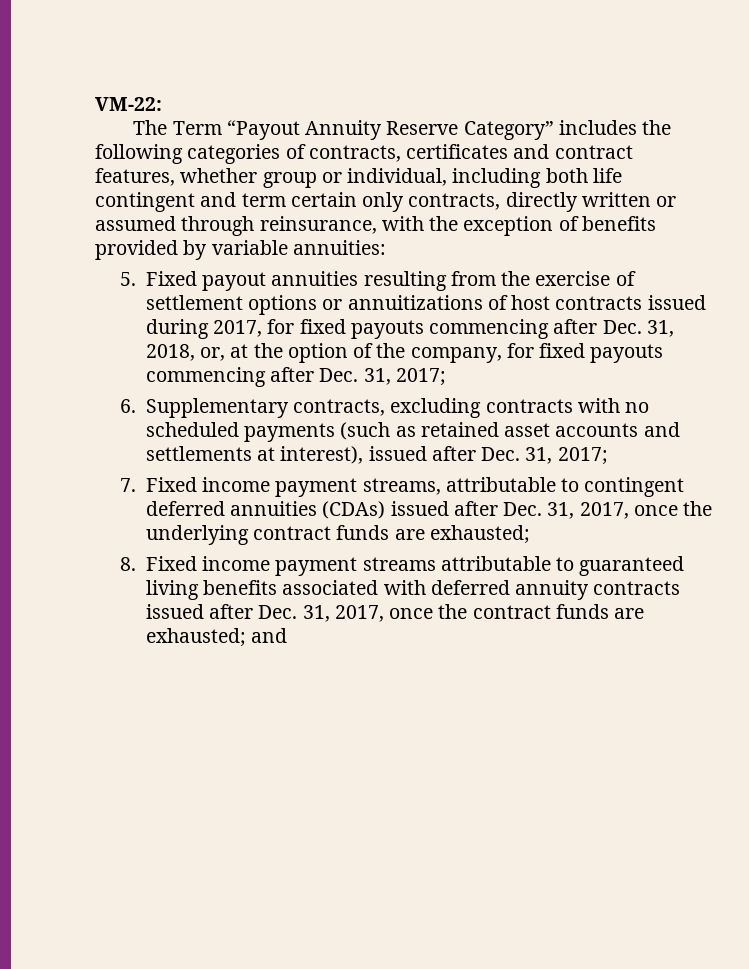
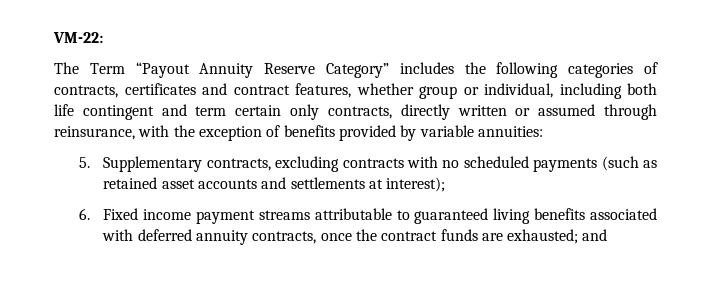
[145,271,636,291] [145,295,706,315] [145,319,674,339] [145,343,664,363] [145,367,446,387] [120,399,137,413] Fixed payout annuities resulting from the exercise of settlement options or annuitizations of host contracts issued during 2017, for fixed payouts commencing after Dec. 31, 2018, or, at the option of the company, for fixed payouts commencing after Dec. 31, 2017; // 6. -> (90, 162) none
[280,446,608,465] [120,477,685,497] [145,501,713,519] [145,525,530,545] [120,557,137,571] interest), issued after Dec. 31, 2017; // 7. Fixed income payment streams, attributable to contingent deferred annuities (CDAs) issued after Dec. 31, 2017, once the underlying contract funds are exhausted; // 8. -> [386,177,446,192] [78,208,90,220] interest); // 6.
[593,581,681,595] [145,604,384,622] contracts issued after Dec. 31, 2017, -> [252,231,317,244] contracts,

